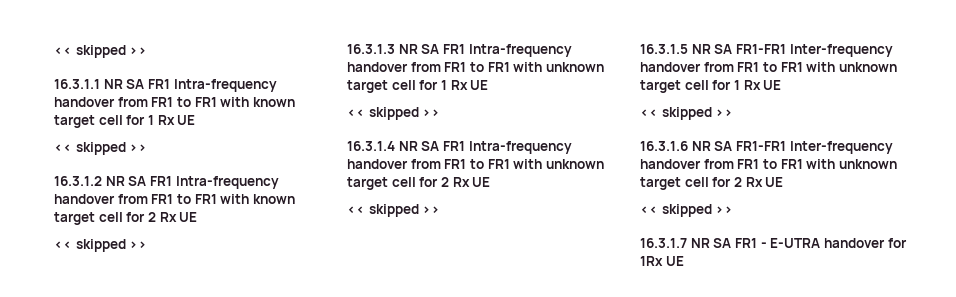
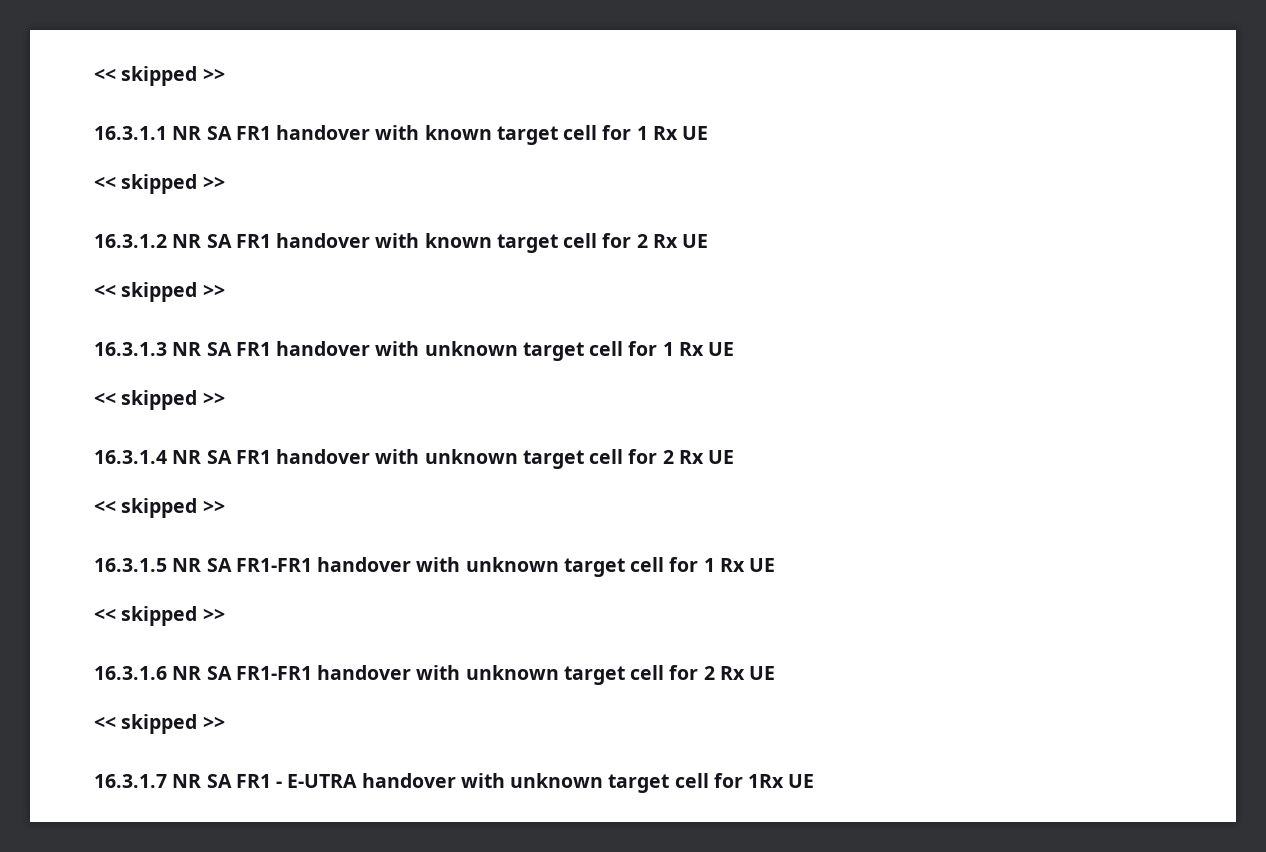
[173,79,277,92] [54,97,217,107] Intra-frequency handover from FR1 to FR1 -> [276,125,371,140] handover
[175,176,279,189] [54,194,217,204] Intra-frequency handover from FR1 to FR1 -> [276,233,371,248] handover
[468,44,572,57] [347,62,510,72] Intra-frequency handover from FR1 to FR1 -> [276,341,371,356] handover
[468,141,572,154] [347,159,510,169] Intra-frequency handover from FR1 to FR1 -> [276,449,371,464] handover
[789,44,893,57] [640,62,803,72] Inter-frequency handover from FR1 to FR1 -> [317,557,412,572] handover
[789,141,893,154] [640,159,803,169] Inter-frequency handover from FR1 to FR1 -> [317,665,412,680] handover
(885, 243) none -> [460,773,709,793] with unknown target cell

